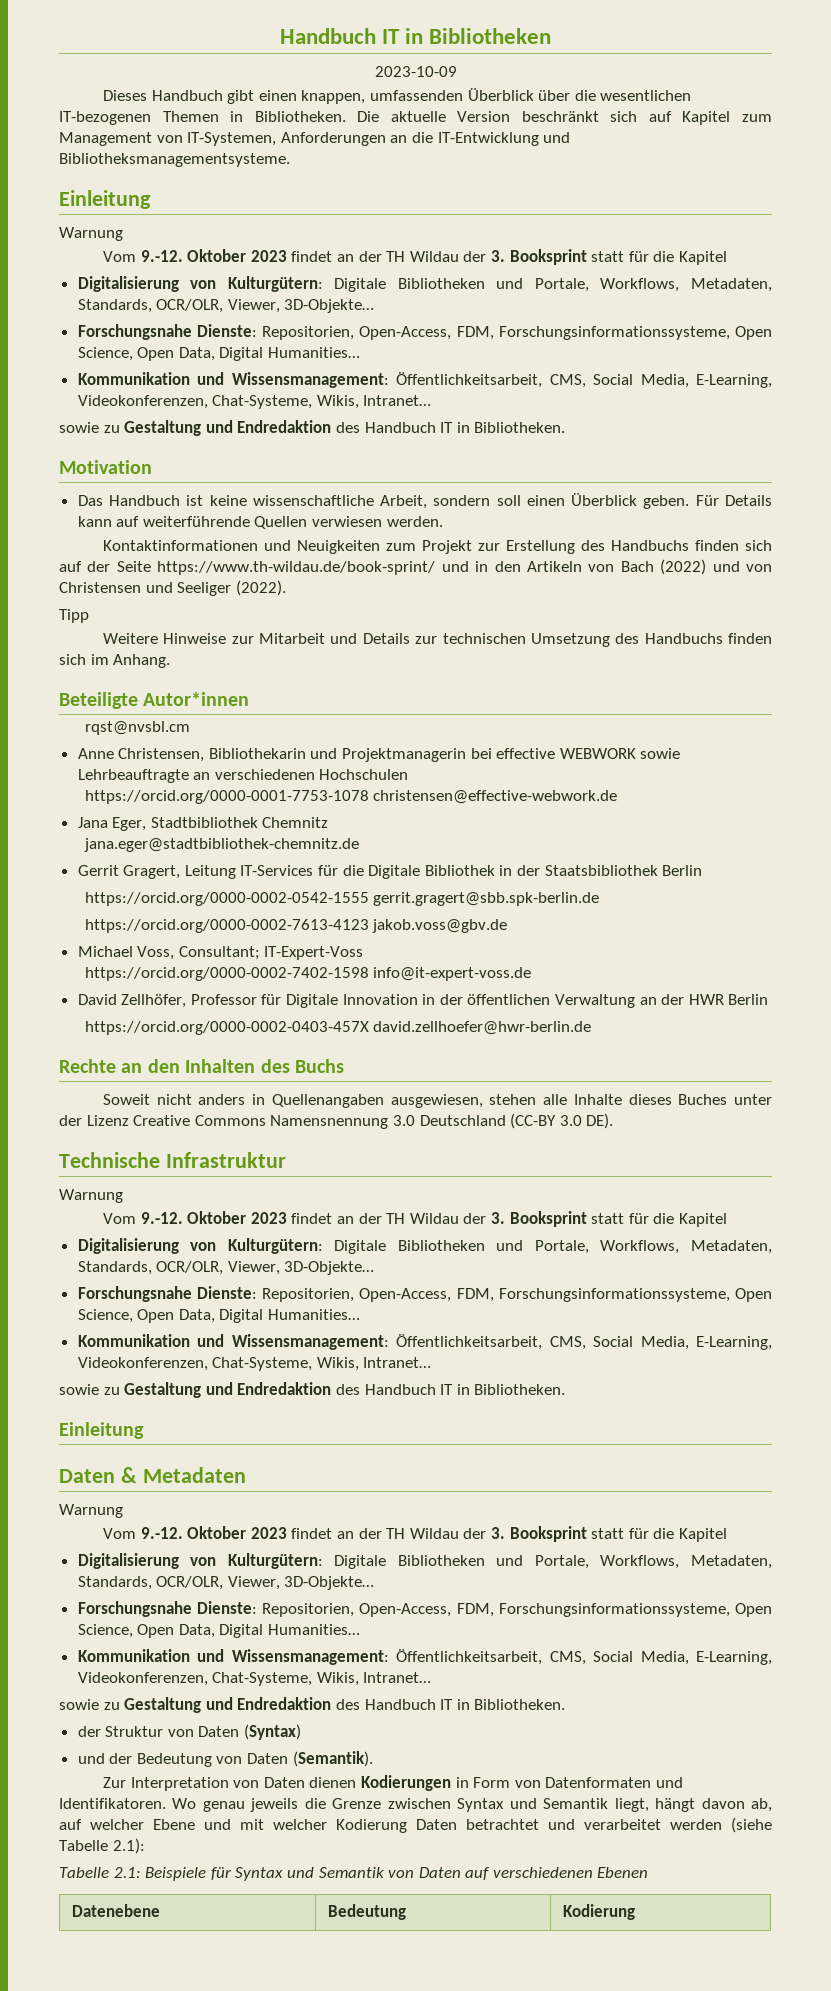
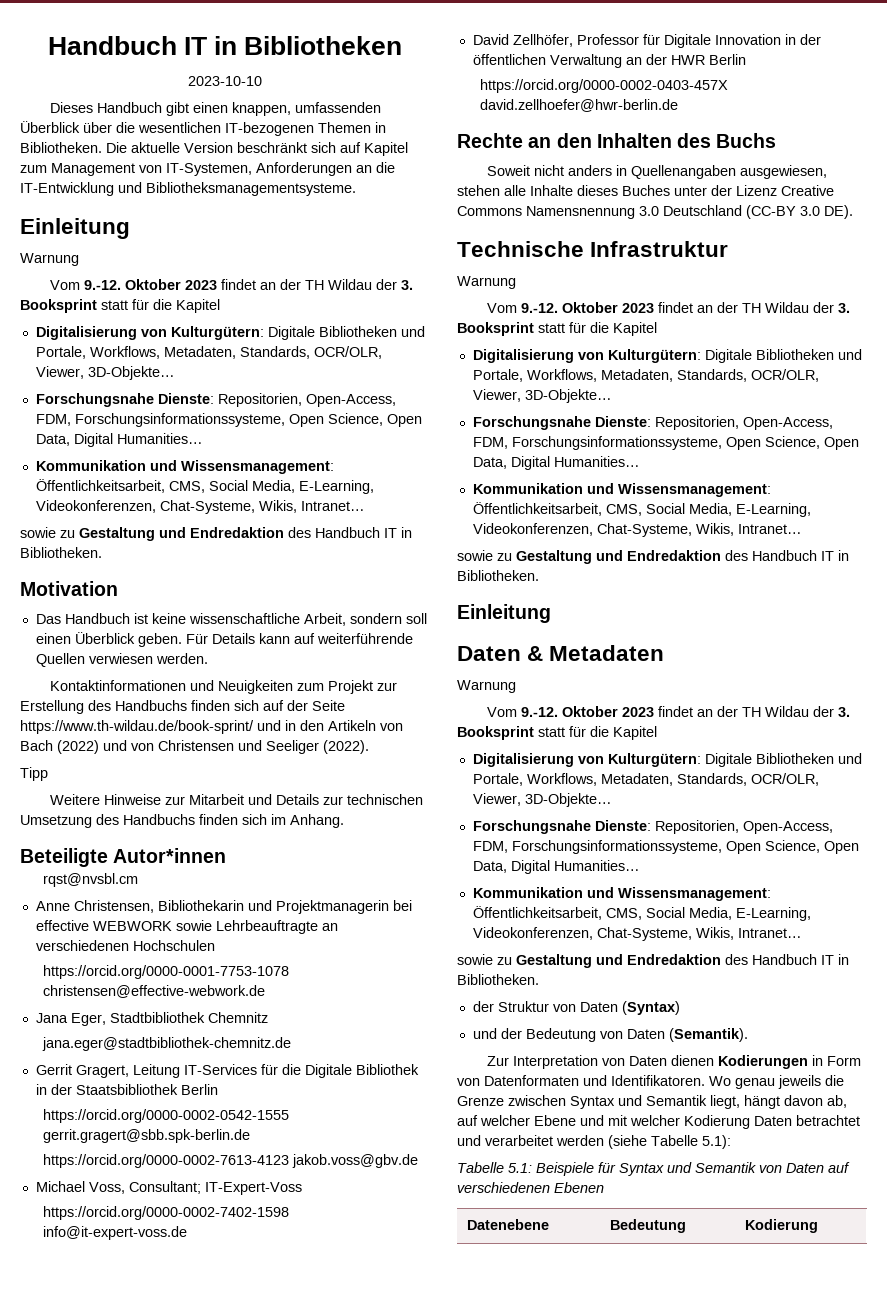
[374,66,457,77] 2023-10-09 -> [188,76,262,86] 2023-10-10
[112,1838,145,1854] [59,1867,141,1878] 2.1): // Tabelle 2.1: -> [702,1135,731,1149] [457,1162,532,1173] 5.1): // Tabelle 5.1:

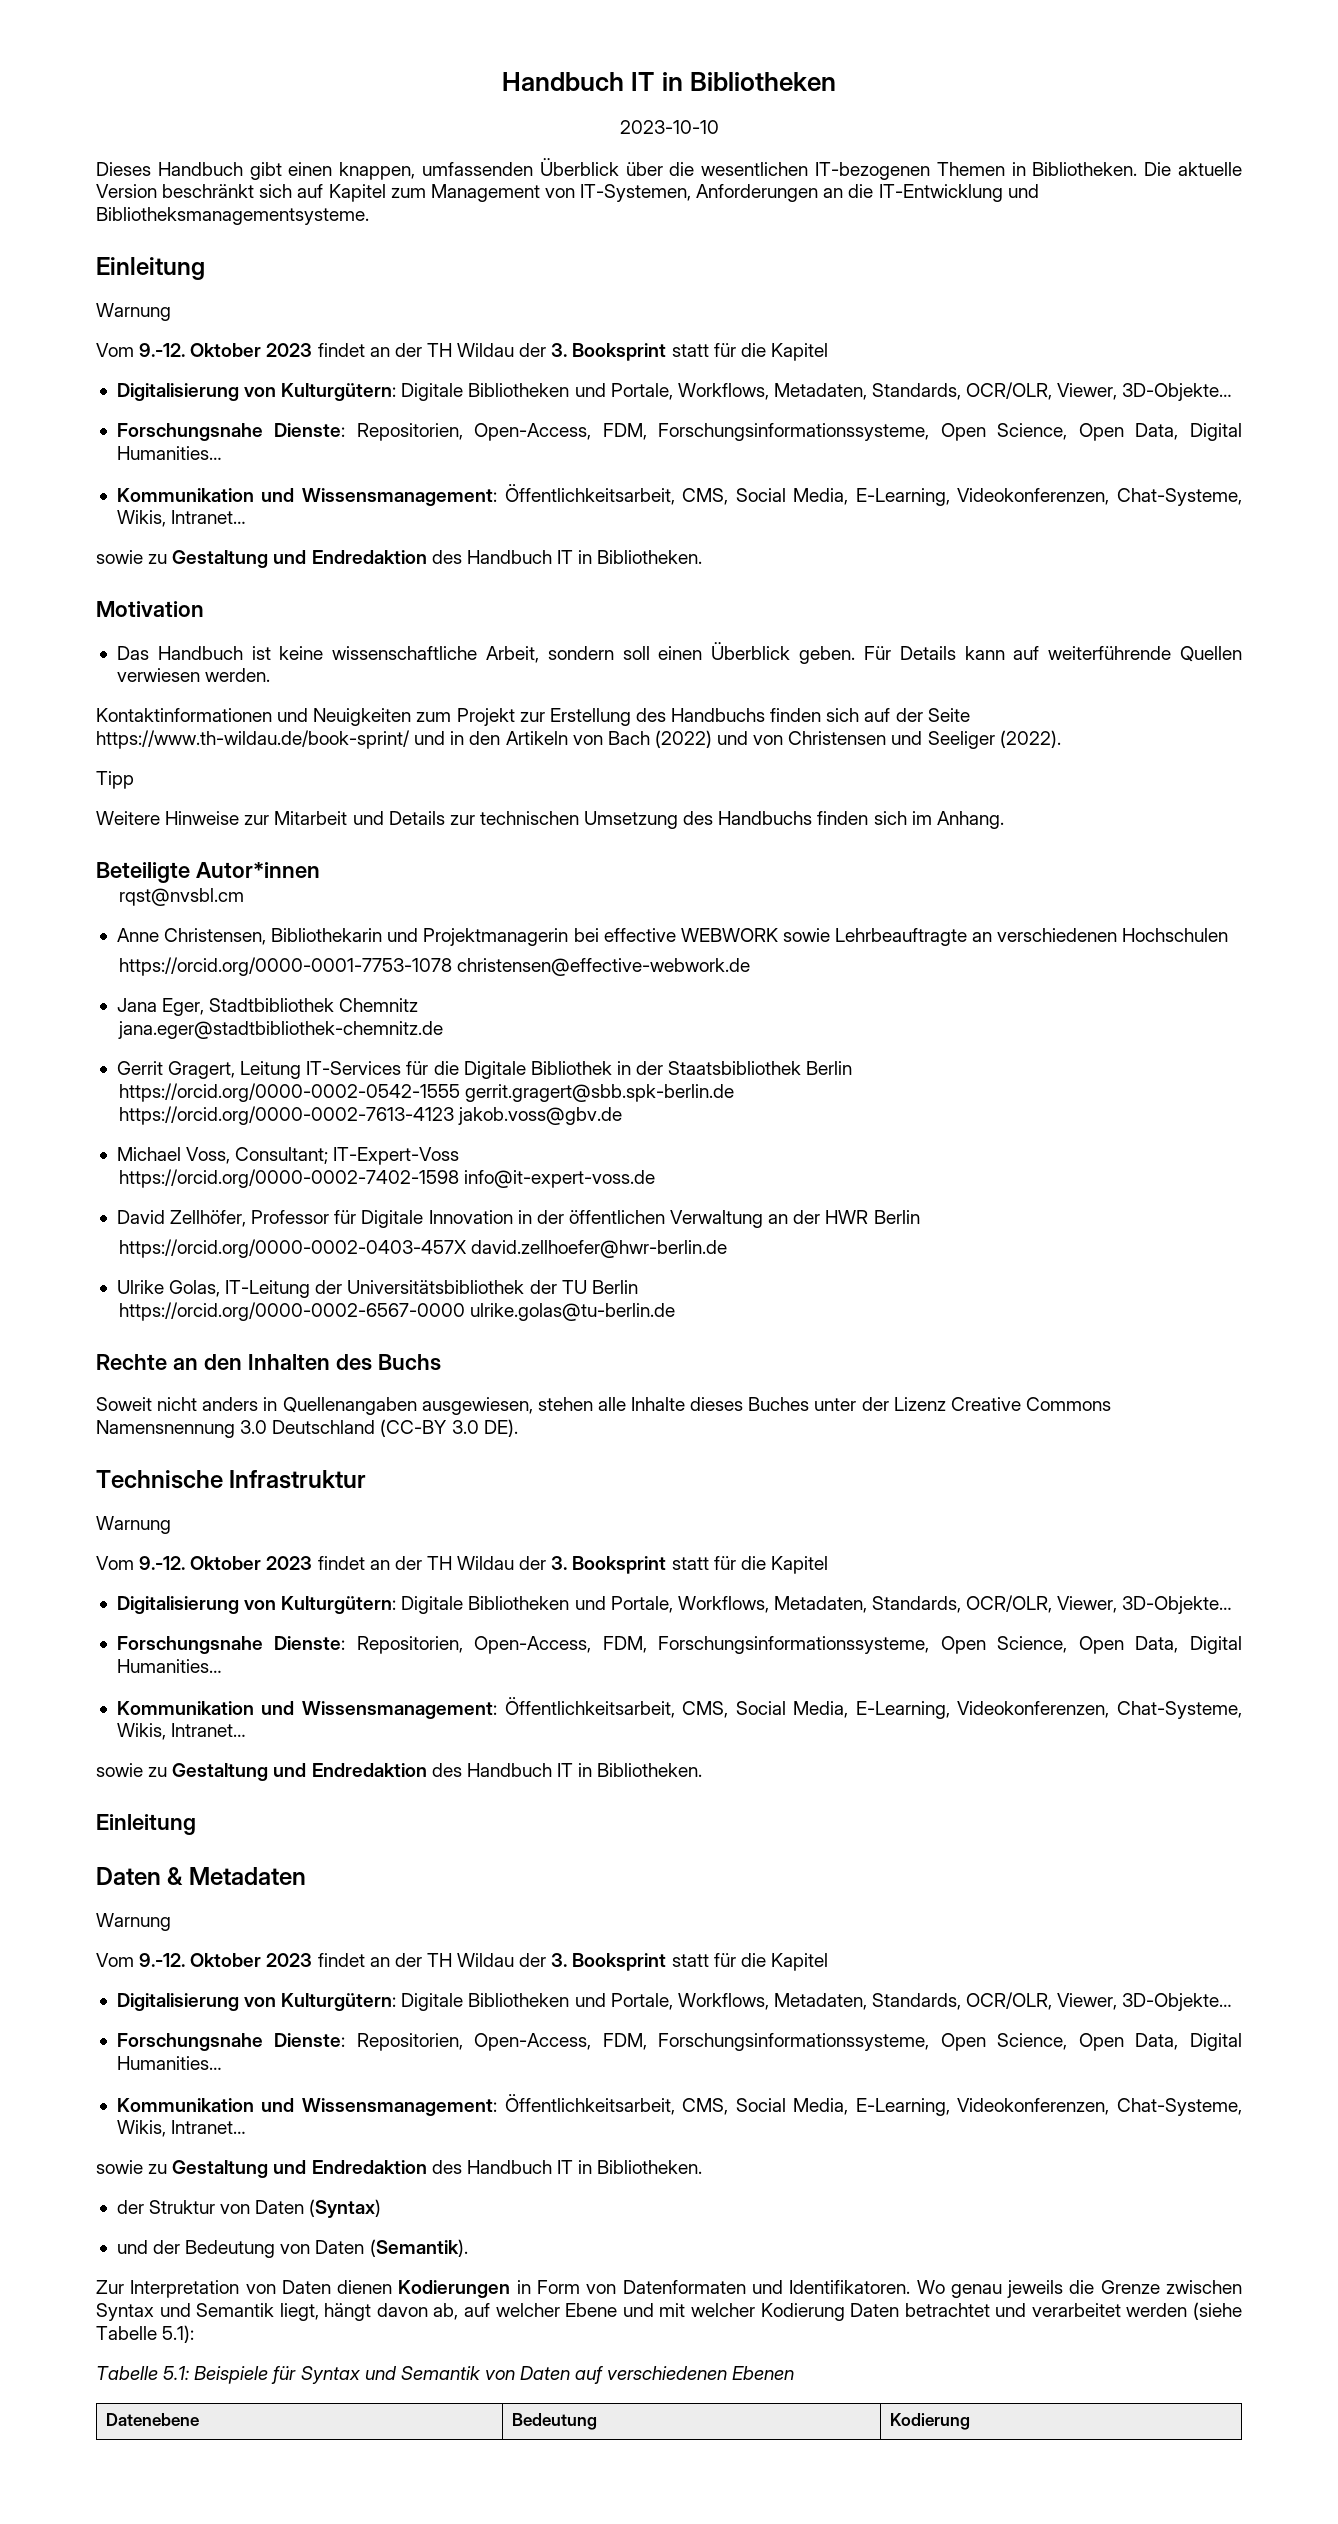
(678, 105) none -> [116,1280,638,1298] [119,1302,676,1321] // Ulrike Golas, IT-Leitung der Universitätsbibliothek der TU Berlin // https://orcid.org/0000-0002-6567-0000 ulrike.golas@tu-berlin.de

